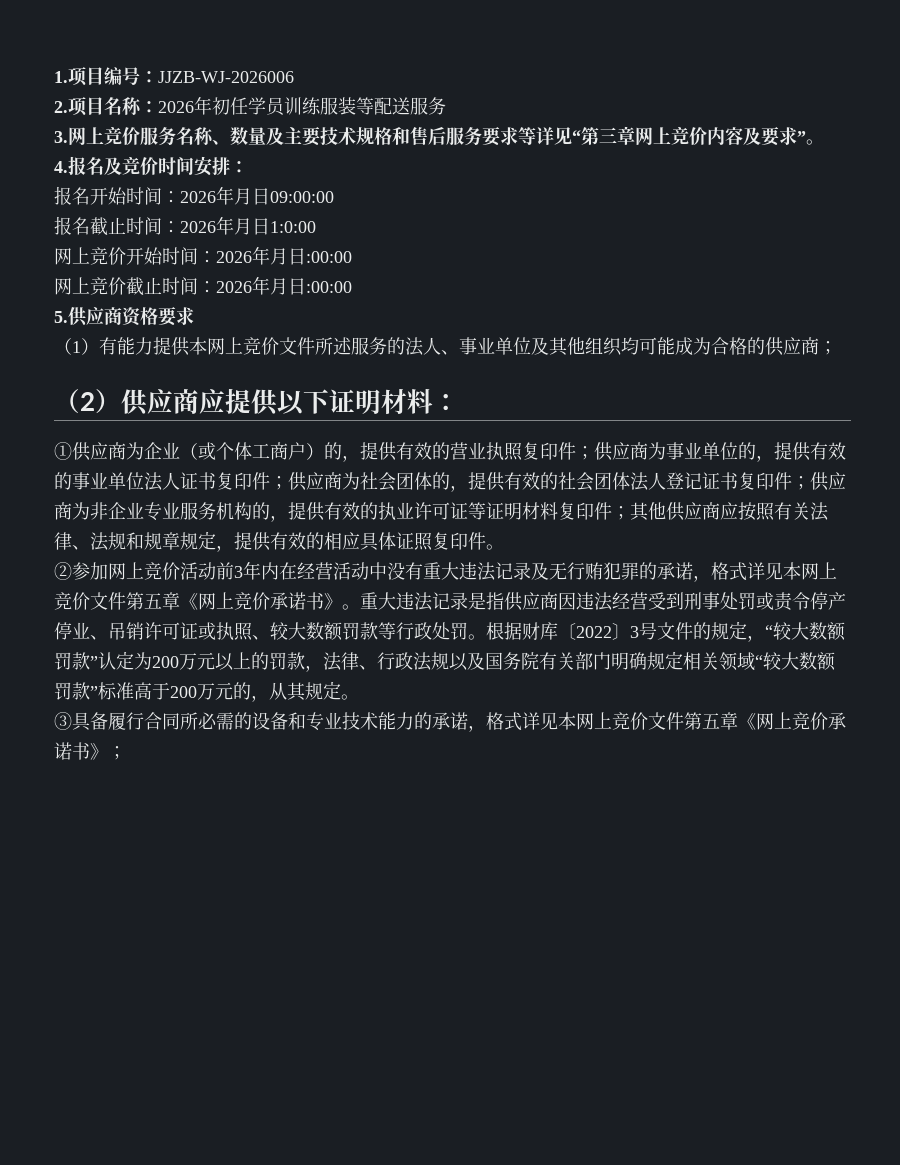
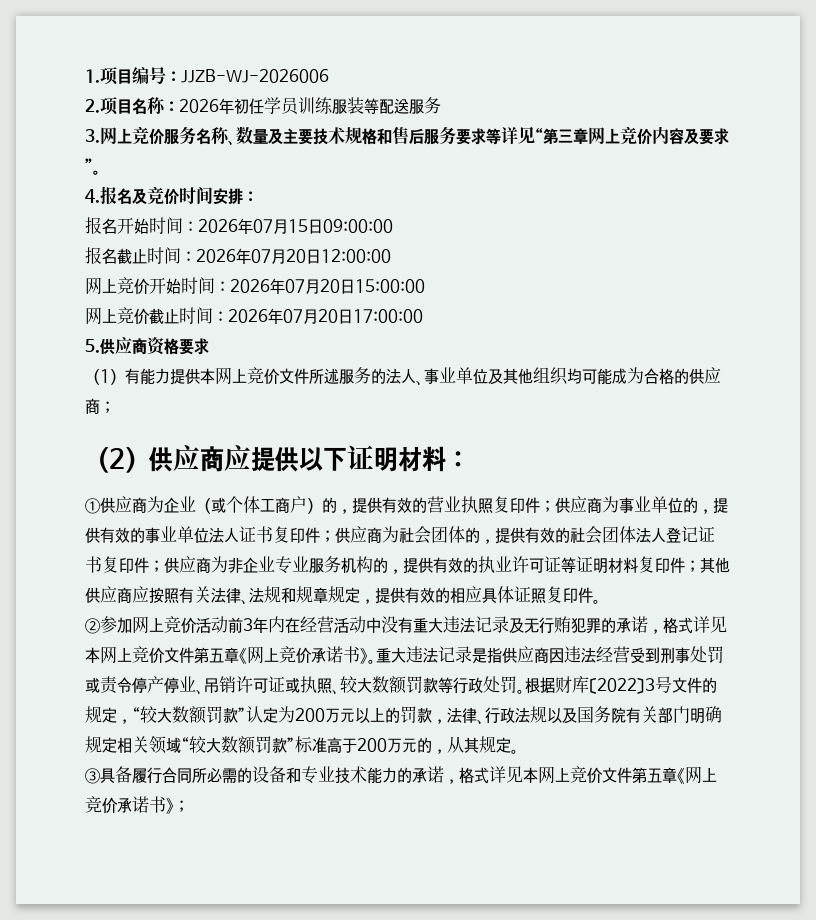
[234,188,252,205] 月 -> [253,219,308,234] 07月15
[234,218,316,235] 月日1:0:00 -> [251,249,391,264] 07月20日12:00:00
[270,248,352,265] 月日:00:00 -> [285,279,425,294] 07月20日15:00:00
[270,278,352,295] 月日:00:00 -> [283,309,423,324] 07月20日17:00:00

